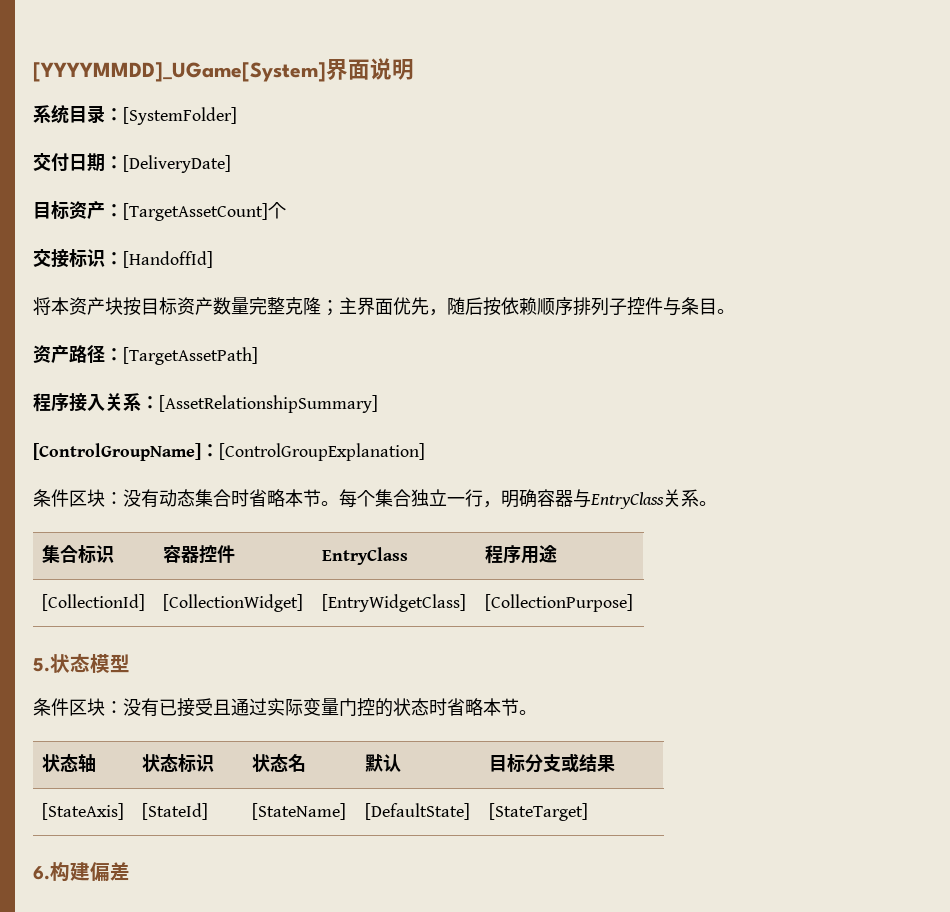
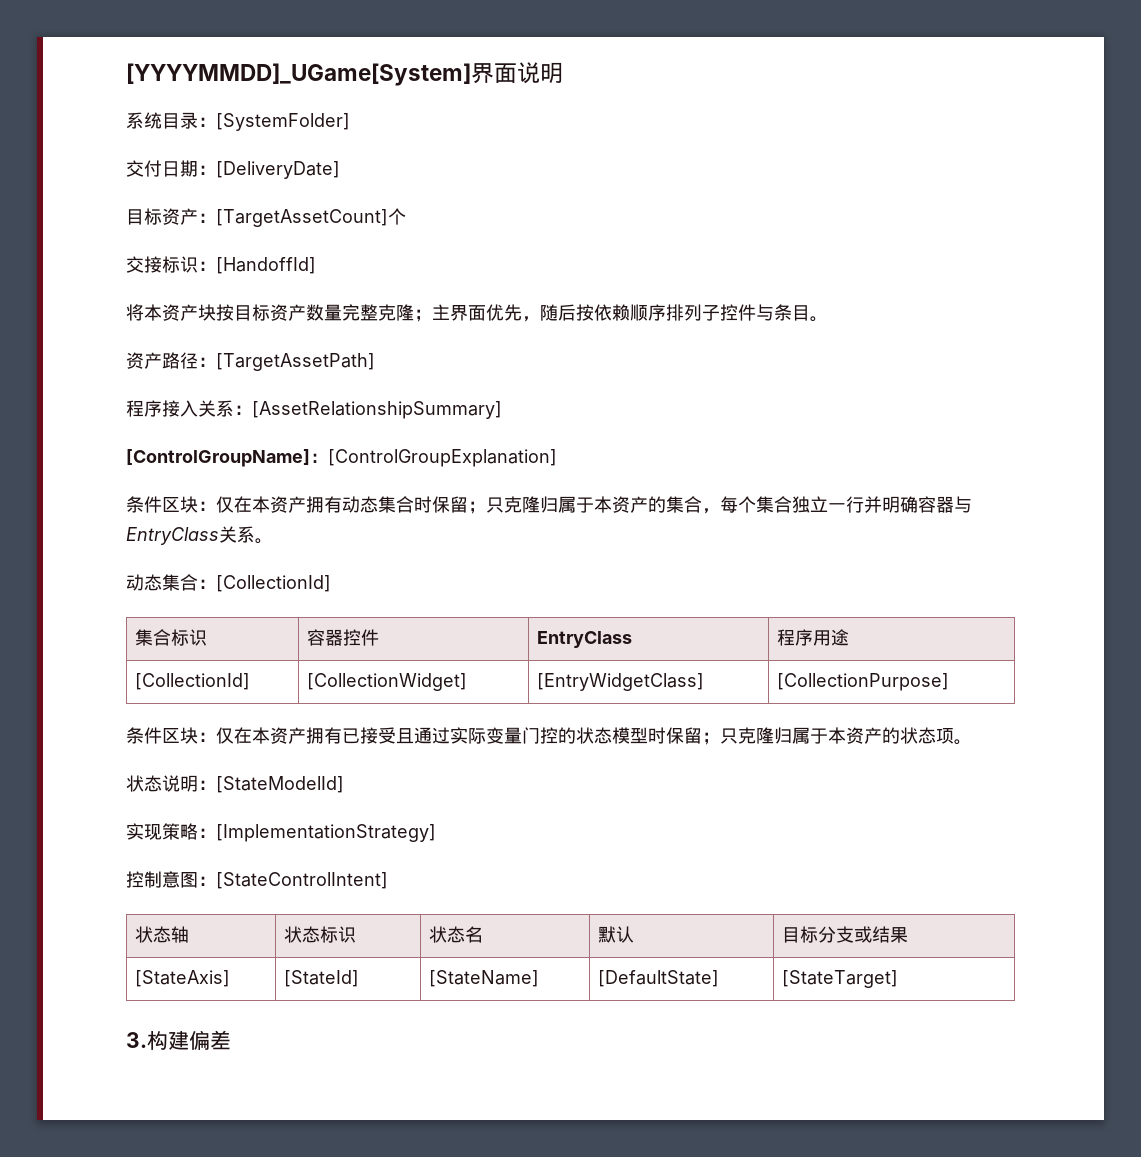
[123,489,339,508] 没有动态集合时省略本节。 -> [216,496,720,514] 仅在本资产拥有动态集合时保留；只克隆归属于本资产的集合，
[483,501,501,508] ， -> [864,496,882,513] 并
(717, 503) none -> [126,574,331,592] // 动态集合：[CollectionId]
[33,653,130,673] [33,698,141,716] // 5.状态模型 // 条件区块：没 -> [126,727,324,744] // 条件区块：仅在本资产拥
[429,698,537,716] 时省略本节。 -> [612,727,972,745] [126,775,344,793] [126,823,436,842] [126,871,388,889] 模型时保留；只克隆归属于本资产的状态项。 // 状态说明：[StateModelId] // 实现策略：[ImplementationStrategy] // 控制意图：[StateControlIntent]
[33,866,50,880] 6. -> [126,1032,147,1048] 3.

